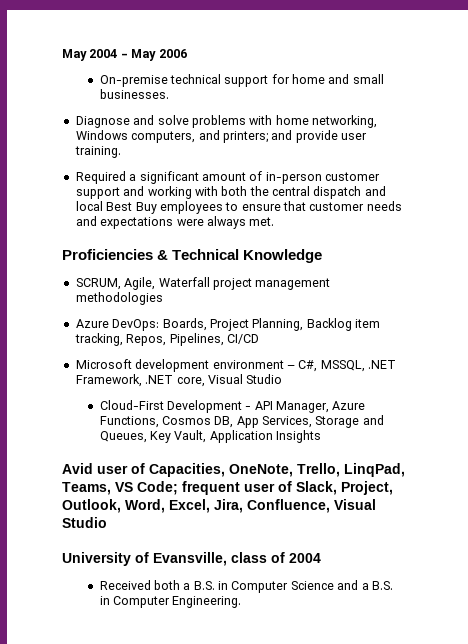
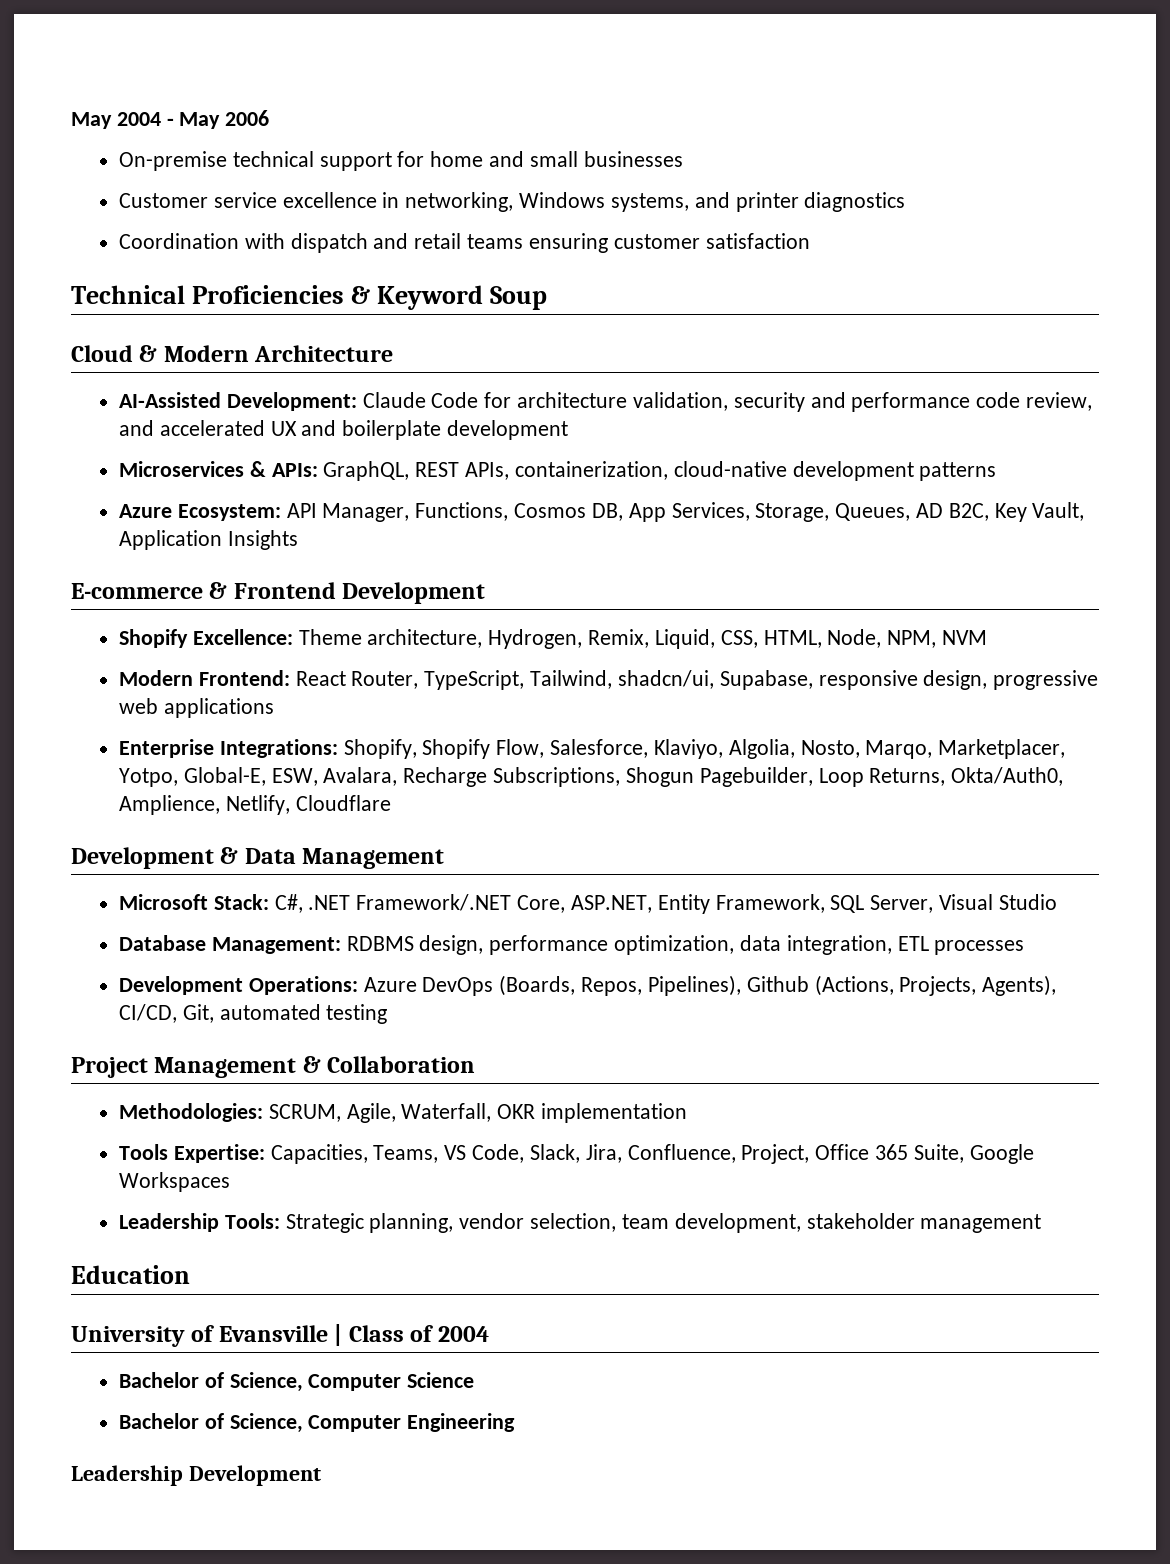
[99,89,169,99] [75,115,377,128] [75,130,367,143] [74,146,121,158] [75,171,380,184] [75,186,386,199] [75,201,402,214] [75,216,275,229] [62,249,323,263] [75,277,331,290] [75,292,163,305] [75,318,380,331] [74,333,259,346] [75,359,396,372] [75,374,283,387] [99,400,252,413] businesses. // Diagnose and solve problems with home networking, Windows computers, and printers; and provide user training. // Required a significant amount of in-person customer support and working with both the central dispatch and local Best Buy employees to ensure that customer needs and expectations were always met. // Proficiencies & Technical Knowledge // SCRUM, Agile, Waterfall project management methodologies // Azure DevOps: Boards, Project Planning, Backlog item tracking, Repos, Pipelines, CI/CD // Microsoft development environment – C#, MSSQL, .NET Framework, .NET core, Visual Studio // Cloud-First Development - -> [583,151,683,167] [119,192,906,212] [119,233,810,253] [71,285,548,310] [71,345,394,362] [119,392,1092,412] [119,420,569,440] [119,461,997,481] [119,504,281,521] businesses // Customer service excellence in networking, Windows systems, and printer diagnostics // Coordination with dispatch and retail teams ensuring customer satisfaction // Technical Proficiencies & Keyword Soup // Cloud & Modern Architecture // AI-Assisted Development: Claude Code for architecture validation, security and performance code review, and accelerated UX and boilerplate development // Microservices & APIs: GraphQL, REST APIs, containerization, cloud-native development patterns // Azure Ecosystem:
[332,401,366,410] Azure -> (410, 512) none
[315,415,384,428] [99,431,147,443] Storage and Queues, -> [755,503,989,522] Storage, Queues, AD B2C,
[62,463,405,477] [62,481,393,495] [62,499,376,513] [62,517,107,528] Avid user of Capacities, OneNote, Trello, LinqPad, Teams, VS Code; frequent user of Slack, Project, Outlook, Word, Excel, Jira, Confluence, Visual Studio -> [71,582,486,604] [119,629,987,649] [119,670,1099,690] [119,698,274,718] [119,739,1066,759] [119,767,1064,787] [119,795,391,815] [71,847,445,869] [119,894,1057,914] [119,935,1025,955] [119,975,1057,996] [119,1004,388,1024] [71,1056,476,1078] [119,1103,688,1123] [119,1144,1034,1164] [119,1172,231,1192] [119,1213,1042,1233] [71,1265,190,1284] E-commerce & Frontend Development // Shopify Excellence: Theme architecture, Hydrogen, Remix, Liquid, CSS, HTML, Node, NPM, NVM // Modern Frontend: React Router, TypeScript, Tailwind, shadcn/ui, Supabase, responsive design, progressive web applications // Enterprise Integrations: Shopify, Shopify Flow, Salesforce, Klaviyo, Algolia, Nosto, Marqo, Marketplacer, Yotpo, Global-E, ESW, Avalara, Recharge Subscriptions, Shogun Pagebuilder, Loop Returns, Okta/Auth0, Amplience, Netlify, Cloudflare // Development & Data Management // Microsoft Stack: C#, .NET Framework/.NET Core, ASP.NET, Entity Framework, SQL Server, Visual Studio // Database Management: RDBMS design, performance optimization, data integration, ETL processes // Development Operations: Azure DevOps (Boards, Repos, Pipelines), Github (Actions, Projects, Agents), CI/CD, Git, automated testing // Project Management & Collaboration // Methodologies: SCRUM, Agile, Waterfall, OKR implementation // Tools Expertise: Capacities, Teams, VS Code, Slack, Jira, Confluence, Project, Office 365 Suite, Google Workspaces // Leadership Tools: Strategic planning, vendor selection, team development, stakeholder management // Education
[153,552,267,566] Evansville, class -> [218,1324,404,1346] Evansville | Class
[99,580,393,593] [99,596,242,608] Received both a B.S. in Computer Science and a B.S. in Computer Engineering. -> [119,1372,475,1392] [119,1413,516,1433] [71,1465,321,1486] Bachelor of Science, Computer Science // Bachelor of Science, Computer Engineering // Leadership Development

